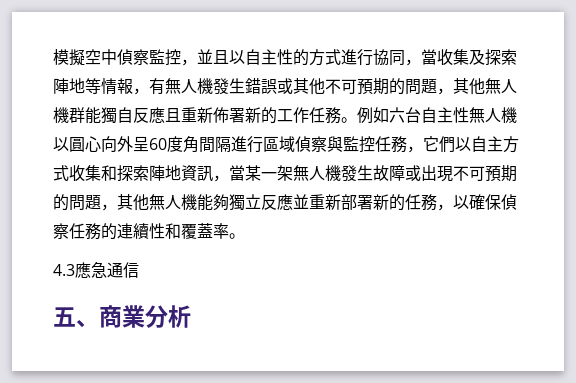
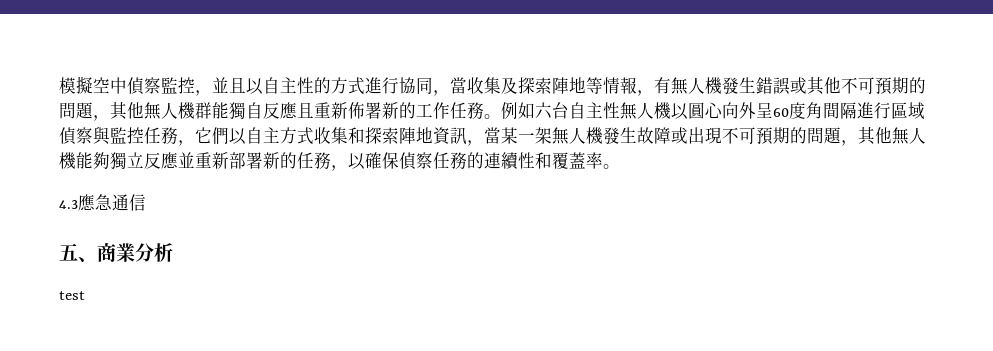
(191, 316) none -> [59,291,85,300] // test

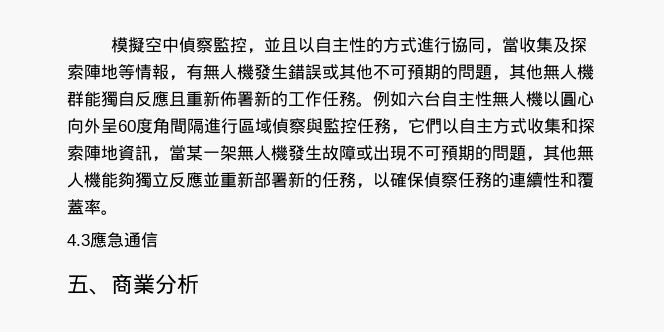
[59,291,85,300] // test -> (199, 284) none

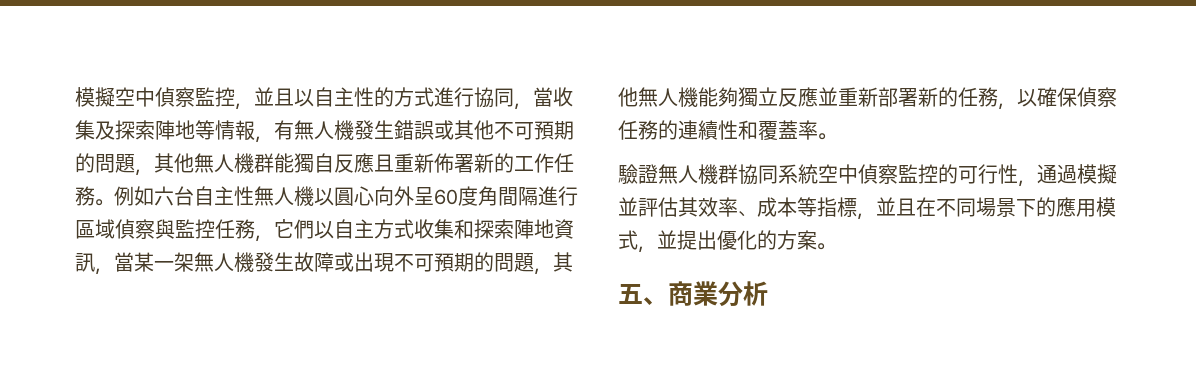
[67,232,158,248] 4.3應急通信 -> [618,164,1117,187] [618,197,1116,220] [618,230,836,253] 驗證無人機群協同系統空中偵察監控的可行性，通過模擬並評估其效率、成本等指標，並且在不同場景下的應用模式，並提出優化的方案。

